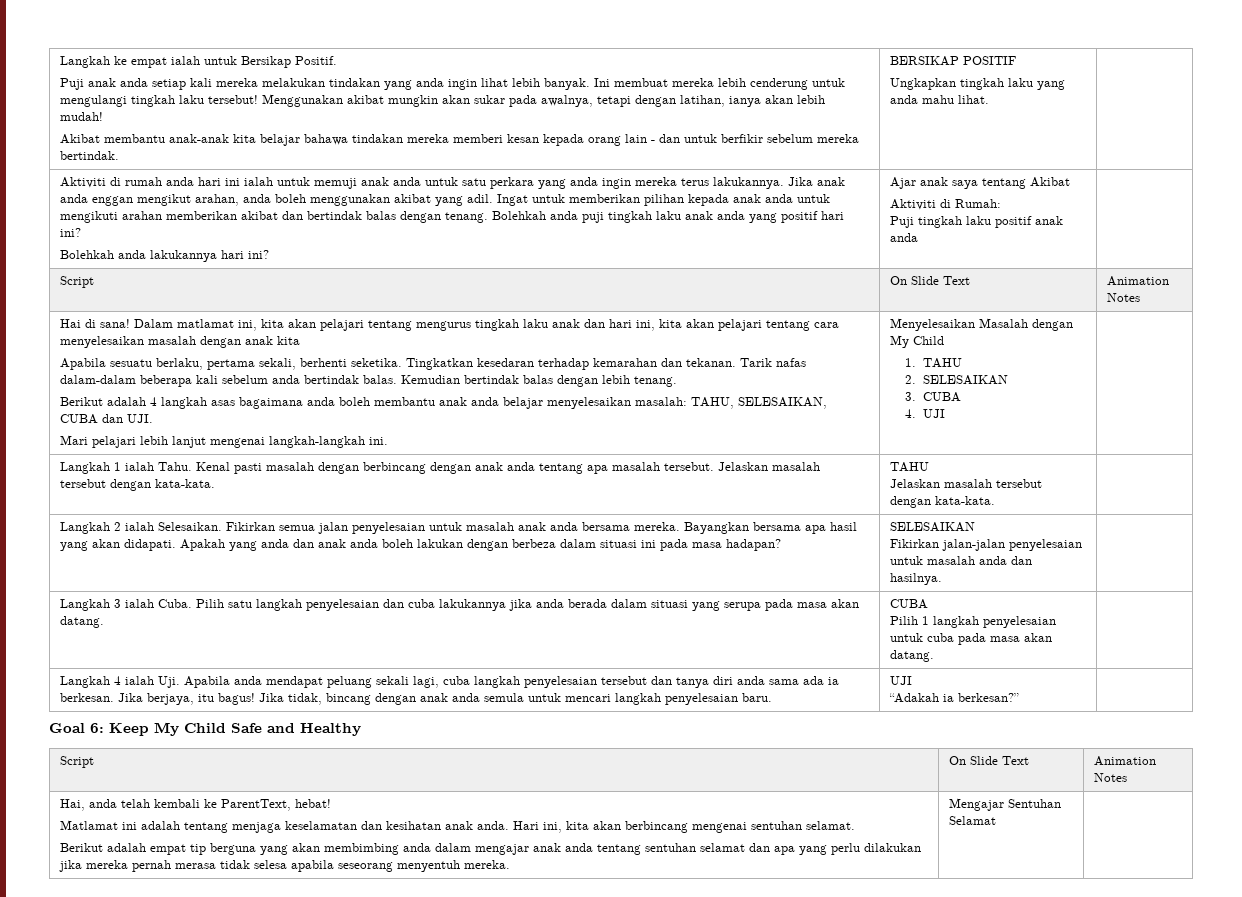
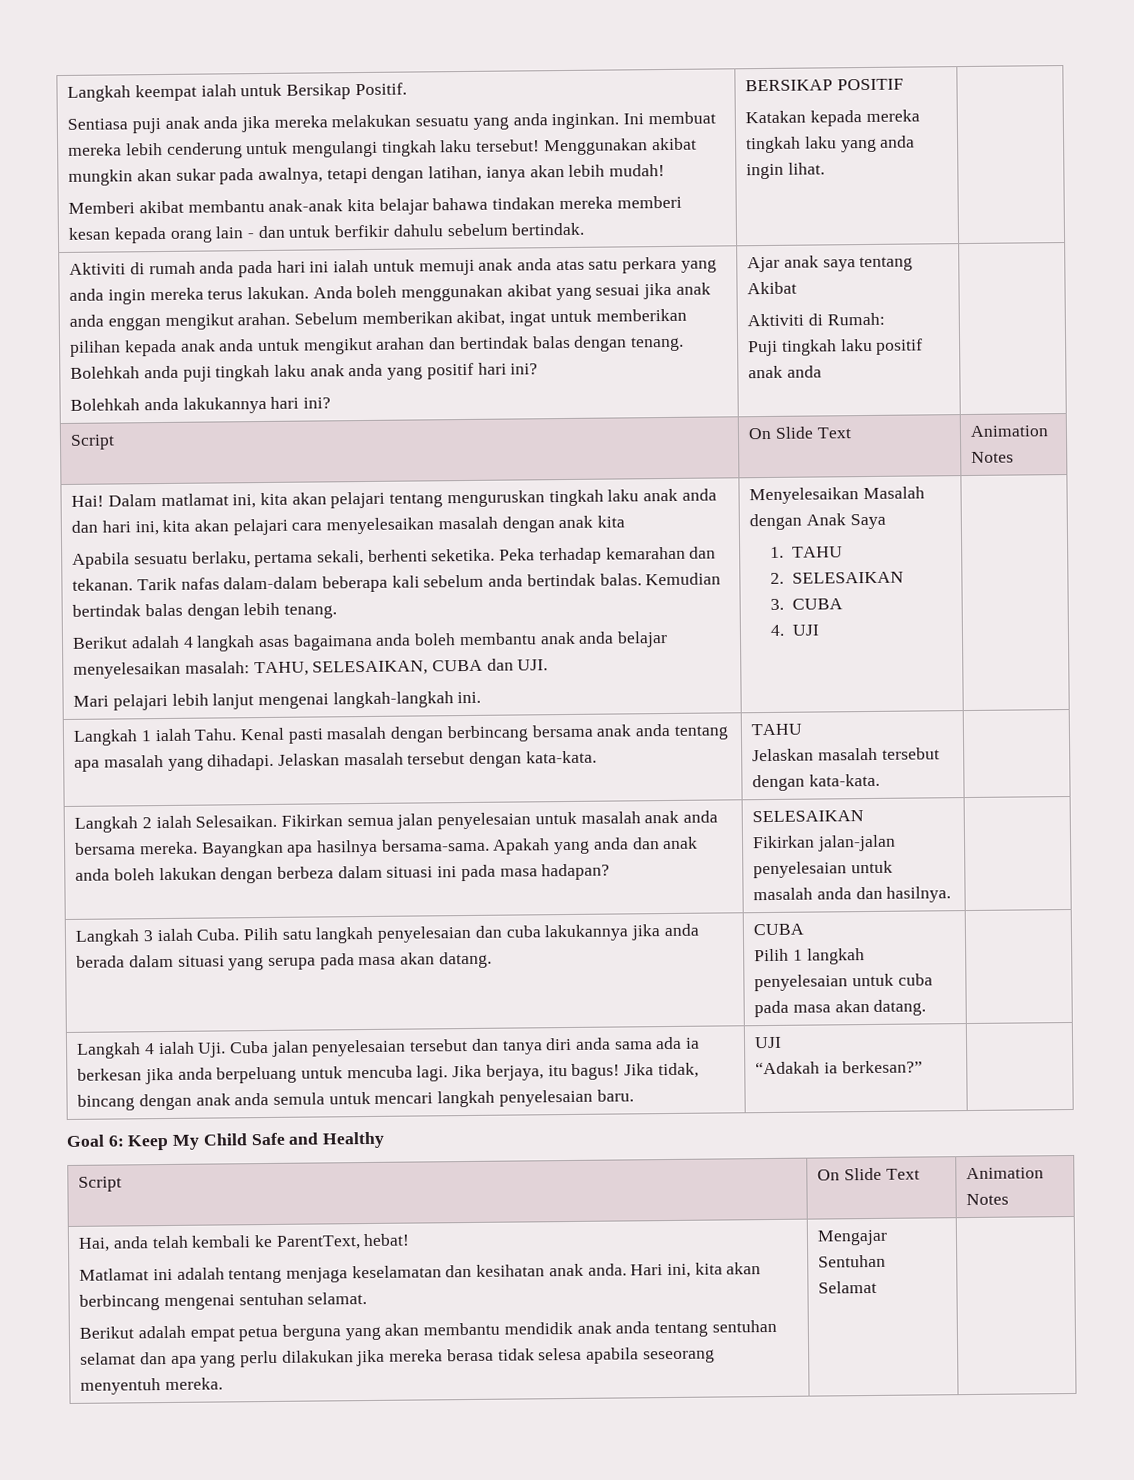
[60,56,168,68] Langkah ke empat -> [67,84,197,102] Langkah keempat
[60,78,213,90] Puji anak anda setiap kali -> [67,115,270,134] Sentiasa puji anak anda jika
[329,78,591,90] tindakan yang anda ingin lihat lebih banyak. -> [415,112,620,130] sesuatu yang anda inginkan.
[60,134,101,144] Akibat -> [68,200,184,214] Memberi akibat
[767,134,860,143] sebelum mereka -> [392,223,508,237] dahulu sebelum
[890,78,957,90] Ungkapkan -> [745,109,920,127] Katakan kepada mereka
[922,95,955,104] mahu -> [746,163,785,180] ingin
(195, 181) none -> [237,260,273,278] pada
[425,177,459,186] untuk -> [555,259,585,271] atas
[713,177,846,189] [60,194,529,206] lakukannya. Jika anak anda enggan mengikut arahan, anda boleh menggunakan akibat yang adil. Ingat -> [246,282,711,302] [69,310,547,331] lakukan. Anda boleh menggunakan akibat yang sesuai jika anak anda enggan mengikut arahan. Sebelum memberikan akibat, ingat
[60,211,279,223] mengikuti arahan memberikan akibat -> [302,337,426,355] mengikut arahan
[60,319,131,328] Hai di sana! -> [71,495,105,507] Hai!
[416,319,581,331] mengurus tingkah laku anak -> [446,488,717,508] menguruskan tingkah laku anak anda
[766,320,811,331] tentang -> (288, 527) none
[406,358,535,370] Tingkatkan kesedaran -> [499,548,536,561] Peka
[890,335,945,348] My Child -> [805,513,886,530] Anak Saya
[430,462,472,474] dengan -> [531,724,593,738] bersama
[664,462,715,471] tersebut. -> [167,753,275,771] yang dihadapi.
[753,522,858,534] [60,539,177,551] bersama apa hasil yang akan didapati. -> [287,838,490,857] apa hasilnya bersama-sama.
[184,676,521,688] Apabila anda mendapat peluang sekali lagi, cuba langkah -> [228,1040,309,1057] Cuba jalan
[60,693,115,702] berkesan. -> [77,1065,449,1085] berkesan jika anda berpeluang untuk mencuba lagi.
[190,844,207,855] tip -> [238,1326,279,1342] petua
[324,843,530,855] membimbing anda dalam mengajar -> [423,1321,573,1336] membantu mendidik
[132,860,217,872] pernah merasa -> [446,1348,494,1362] berasa

